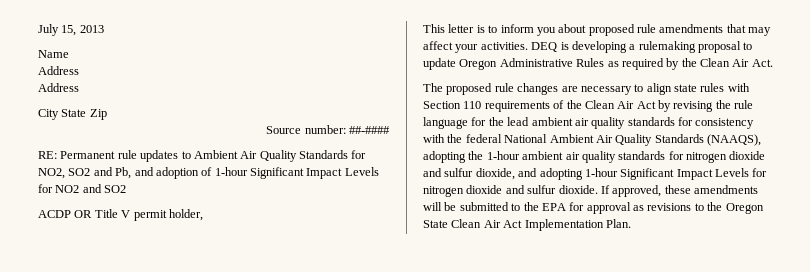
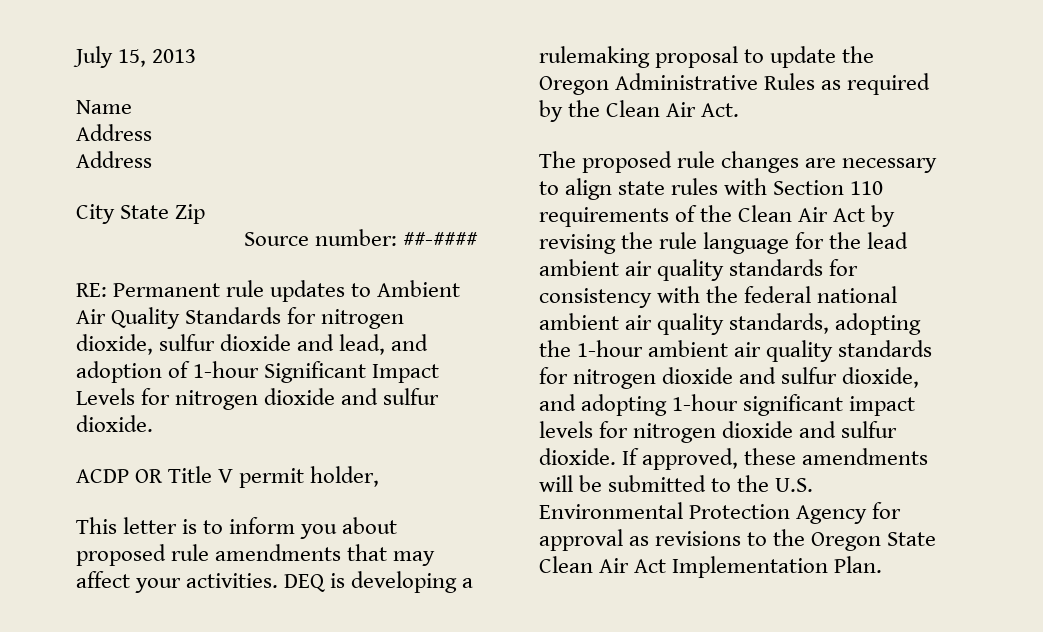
[38,167,132,179] NO2, SO2 and Pb, -> [321,309,405,329] [76,334,386,355] nitrogen dioxide, sulfur dioxide and lead,
[55,184,127,193] NO2 and SO2 -> [175,388,440,410] [76,415,153,432] nitrogen dioxide and sulfur dioxide.
(456, 64) none -> [842,46,875,63] the
[504,134,761,146] National Ambient Air Quality Standards (NAAQS), -> [817,286,898,303] [539,313,830,335] national ambient air quality standards,
[620,168,749,180] Significant Impact Levels -> [743,394,916,416] [539,421,593,438] significant impact levels
[541,203,566,211] EPA -> [775,478,814,492] [539,502,868,524] U.S. Environmental Protection Agency

